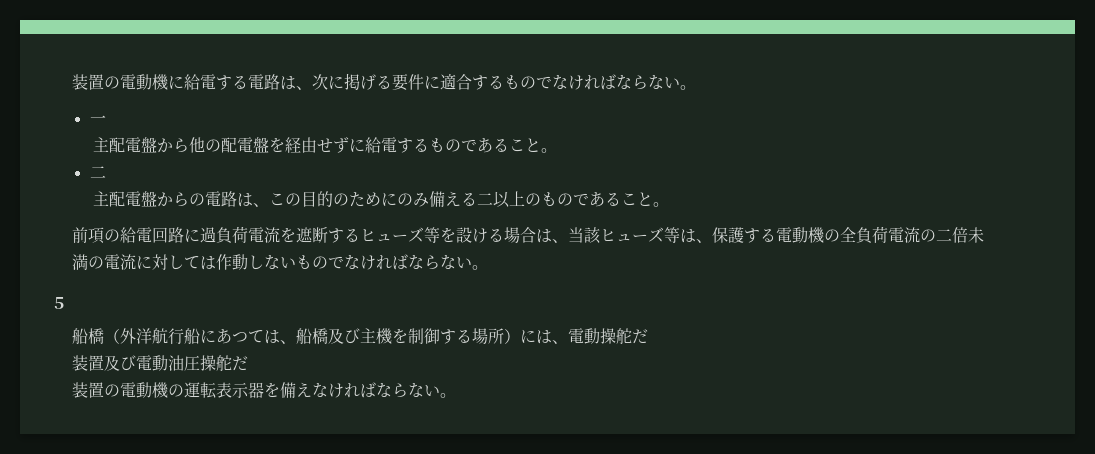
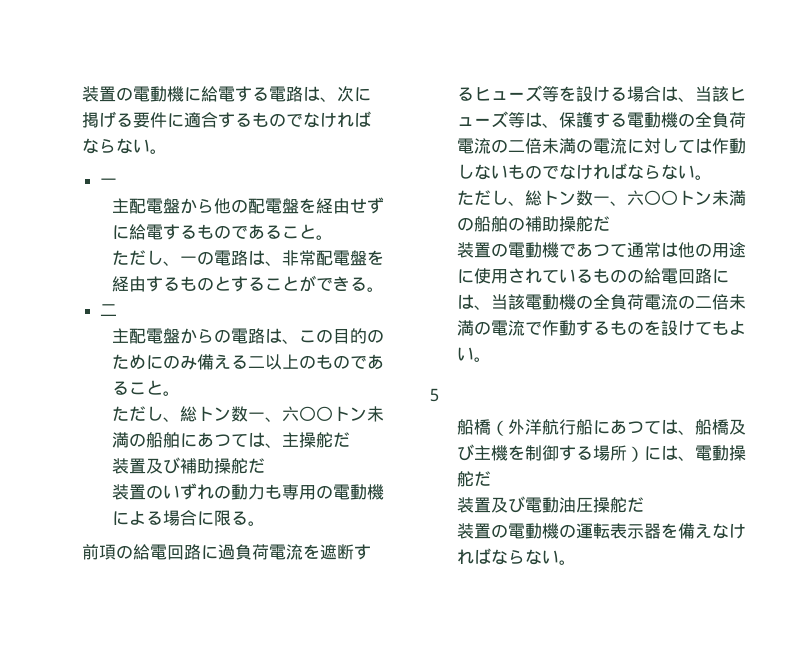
(558, 150) none -> [112,250,385,266] [112,275,385,292] // ただし、一の電路は、非常配電盤を経由するものとすることができる。
(670, 204) none -> [112,406,385,422] [112,432,351,448] [112,457,266,474] [112,483,385,500] [112,510,266,526] // ただし、総トン数一、六〇〇トン未満の船舶にあつては、主操舵だ // 装置及び補助操舵だ // 装置のいずれの動力も専用の電動機による場合に限る。
(489, 267) none -> [456,190,746,206] [456,216,610,232] [456,242,746,258] [456,268,729,284] [456,294,746,310] [456,320,746,336] [456,347,491,362] // ただし、総トン数一、六〇〇トン未満の船舶の補助操舵だ // 装置の電動機であつて通常は他の用途に使用されているものの給電回路には、当該電動機の全負荷電流の二倍未満の電流で作動するものを設けてもよい。

